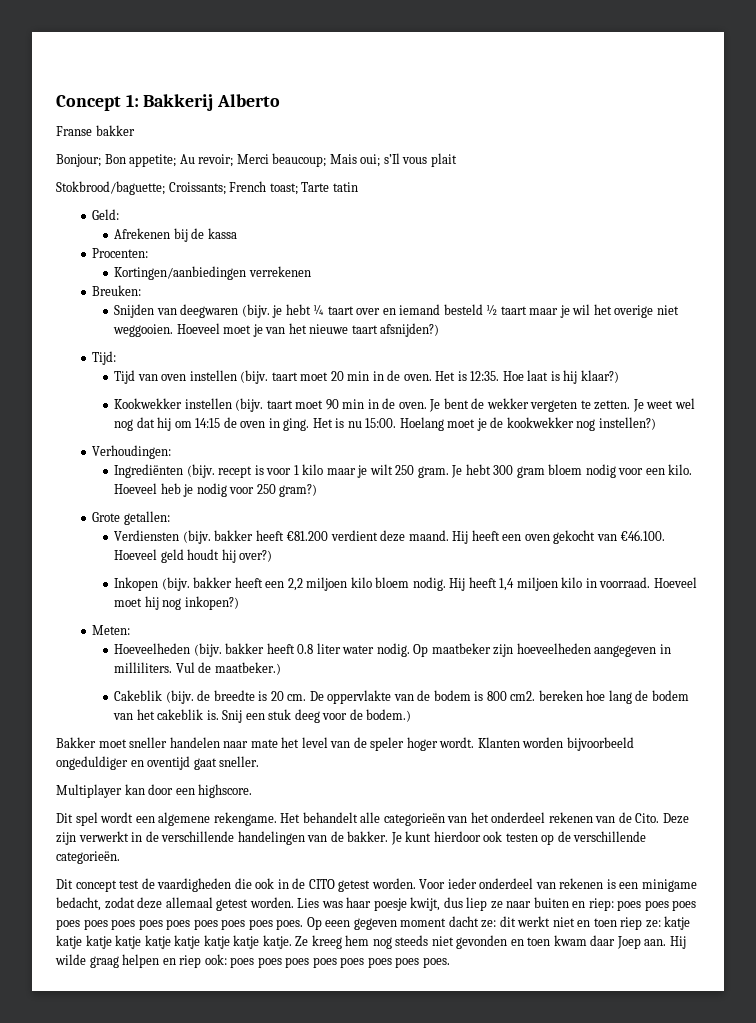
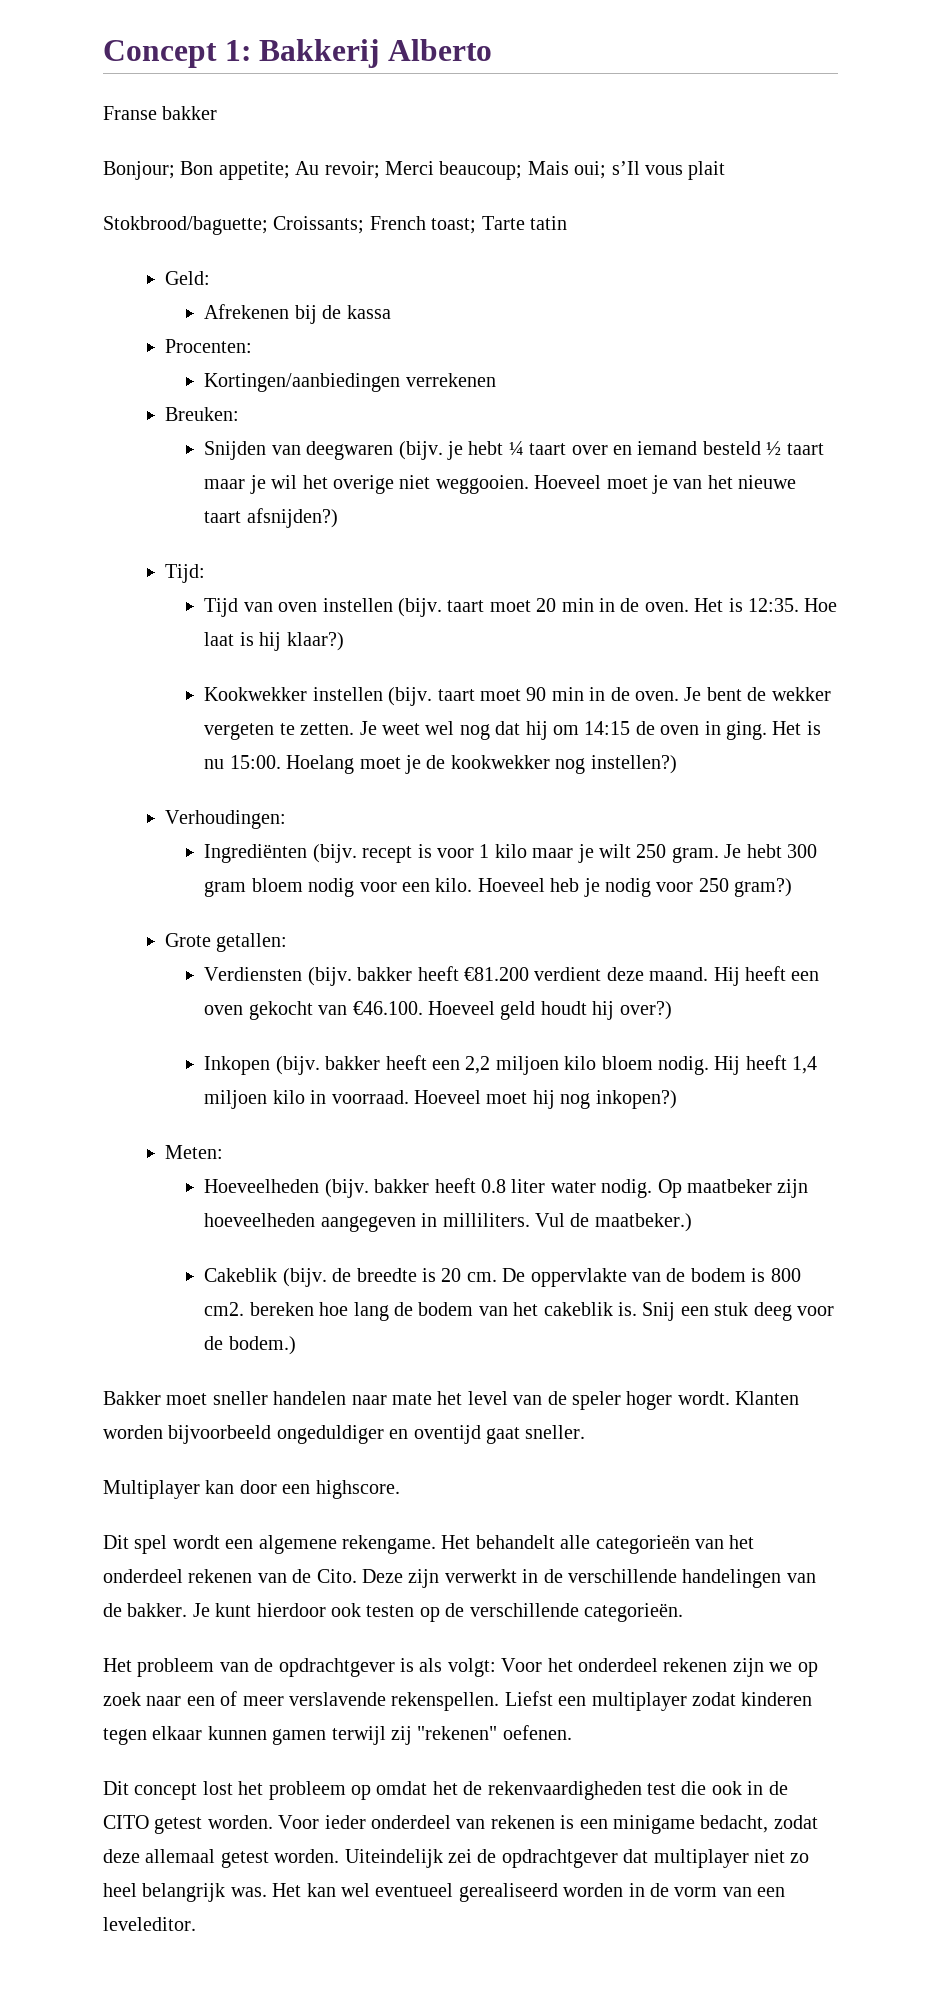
[56,878,232,892] Dit concept test de vaardigheden -> [103,1658,818,1677] [103,1691,813,1711] [103,1725,572,1745] [103,1781,676,1800] Het probleem van de opdrachtgever is als volgt: Voor het onderdeel rekenen zijn we op zoek naar een of meer verslavende rekenspellen. Liefst een multiplayer zodat kinderen tegen elkaar kunnen gamen terwijl zij "rekenen" oefenen. // Dit concept lost het probleem op omdat het de rekenvaardigheden test
[297,897,697,911] [56,916,691,930] [56,935,686,949] [55,954,450,968] Lies was haar poesje kwijt, dus liep ze naar buiten en riep: poes poes poes poes poes poes poes poes poes poes poes poes. Op eeen gegeven moment dacht ze: dit werkt niet en toen riep ze: katje katje katje katje katje katje katje katje katje. Ze kreeg hem nog steeds niet gevonden en toen kwam daar Joep aan. Hij wilde graag helpen en riep ook: poes poes poes poes poes poes poes poes. -> [344,1849,810,1868] [103,1883,786,1902] [103,1917,196,1931] Uiteindelijk zei de opdrachtgever dat multiplayer niet zo heel belangrijk was. Het kan wel eventueel gerealiseerd worden in de vorm van een leveleditor.

